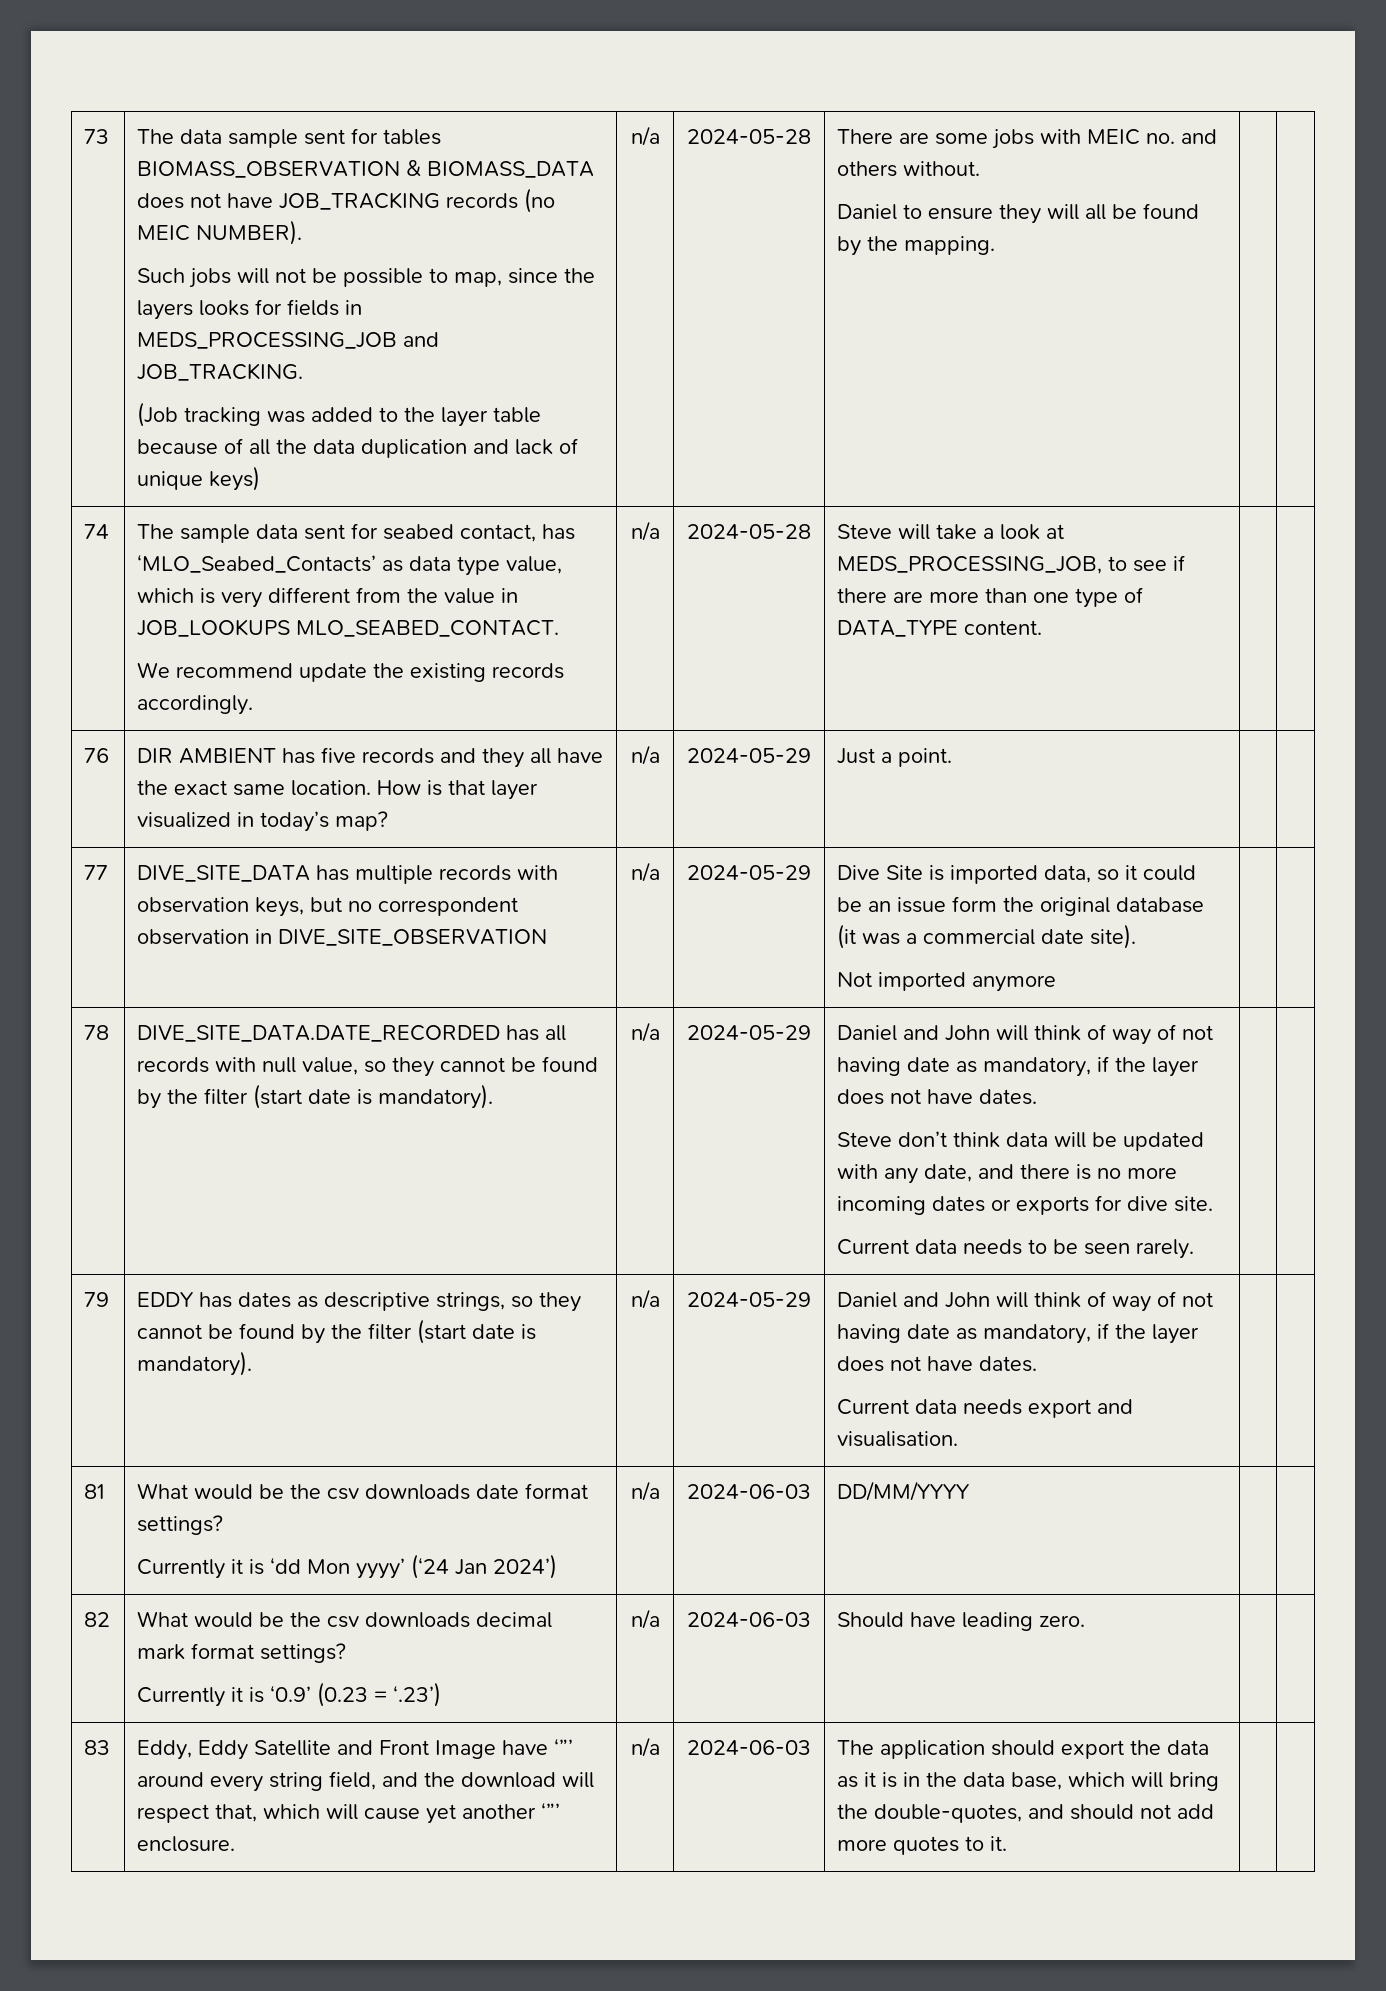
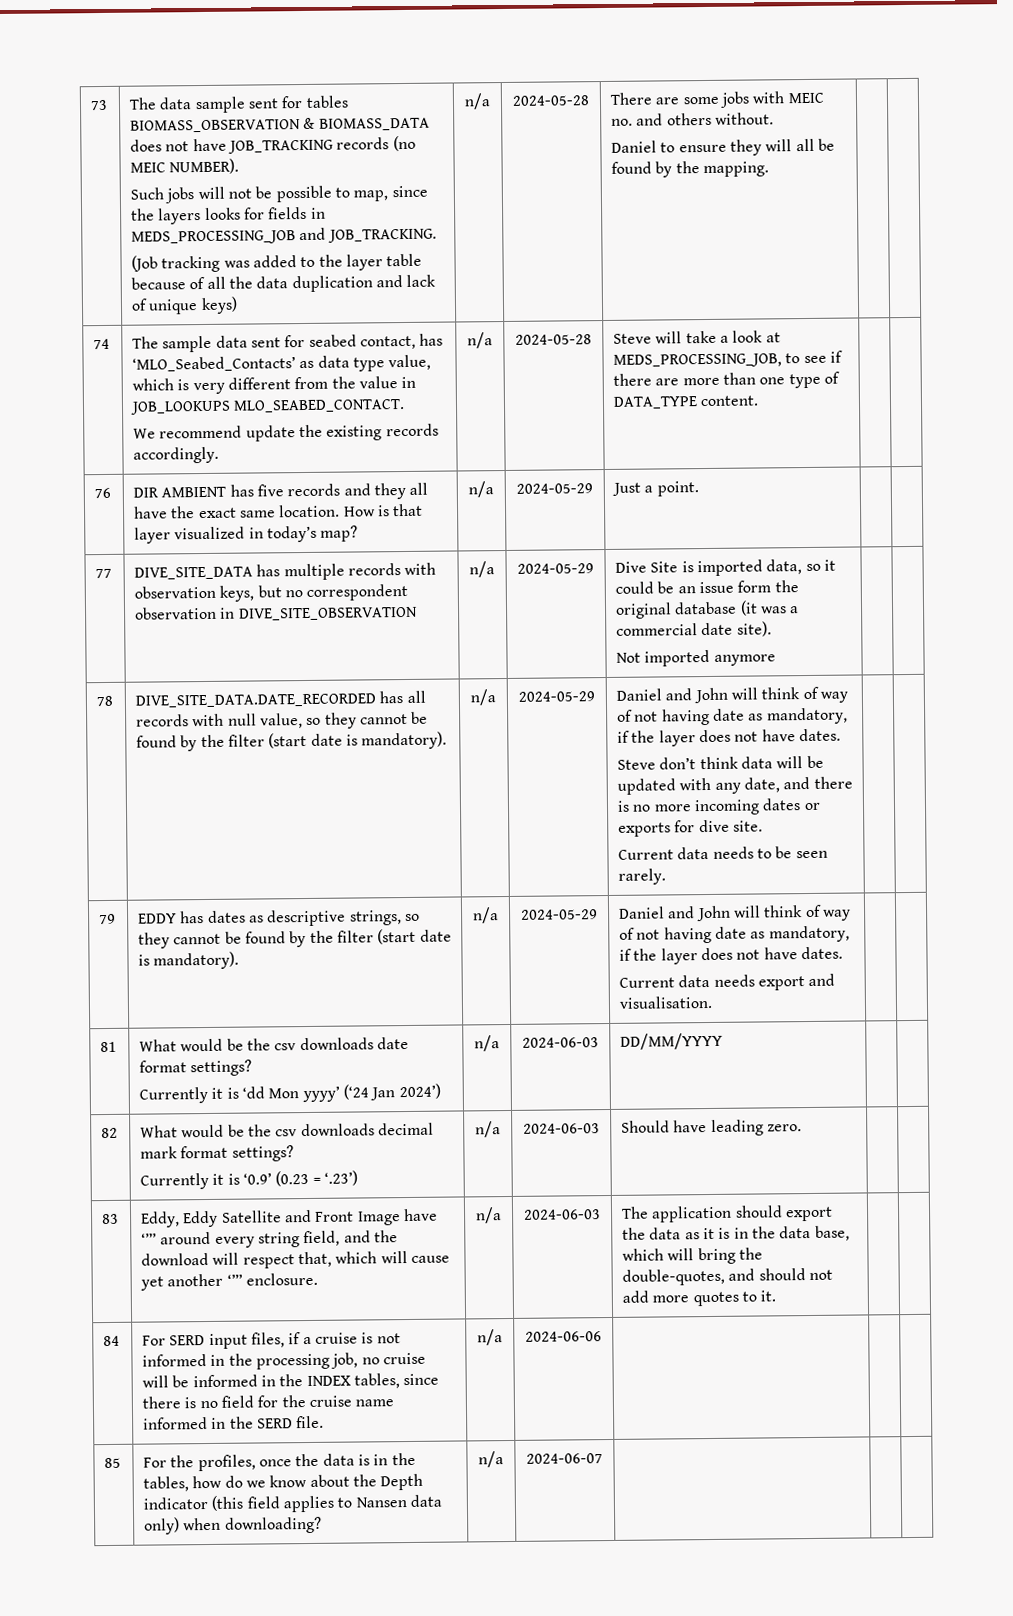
(1008, 1843) none -> [103,1335,121,1347] [142,1332,401,1349] [142,1352,427,1370] [142,1373,440,1389] [142,1395,395,1409] [143,1415,325,1430] [477,1329,503,1346] [525,1331,602,1342] [104,1457,122,1469] [143,1452,416,1472] [143,1473,424,1492] [143,1494,443,1513] [144,1516,322,1535] [478,1451,504,1468] [526,1453,603,1464] // 84 | For SERD input files, if a cruise is not informed in the processing job, no cruise will be informed in the INDEX tables, since there is no field for the cruise name informed in the SERD file. | n/a | 2024-06-06 | | | // 85 | For the profiles, once the data is in the tables, how do we know about the Depth indicator (this field applies to Nansen data only) when downloading? | n/a | 2024-06-07 | | |

